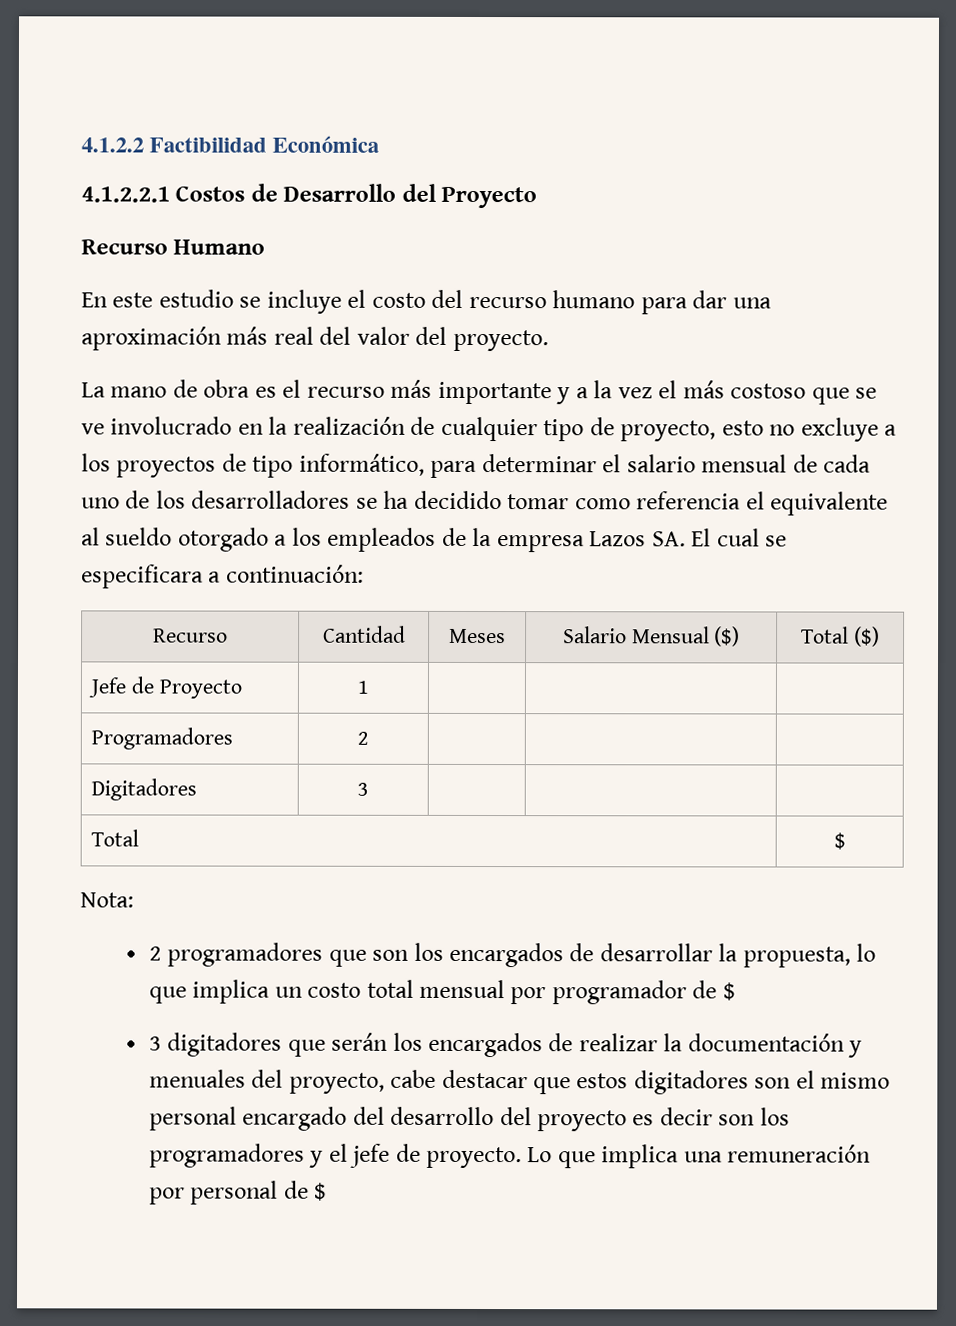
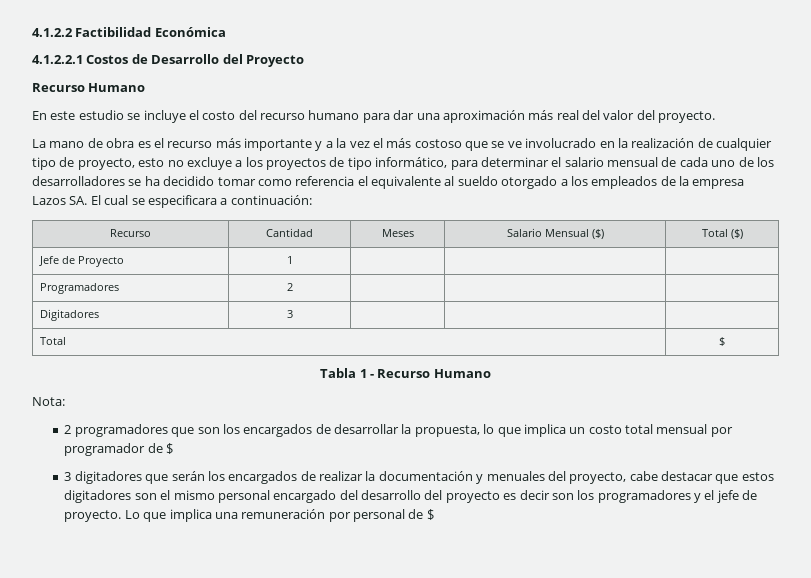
(846, 841) none -> [320,368,491,378] // Tabla 1 - Recurso Humano

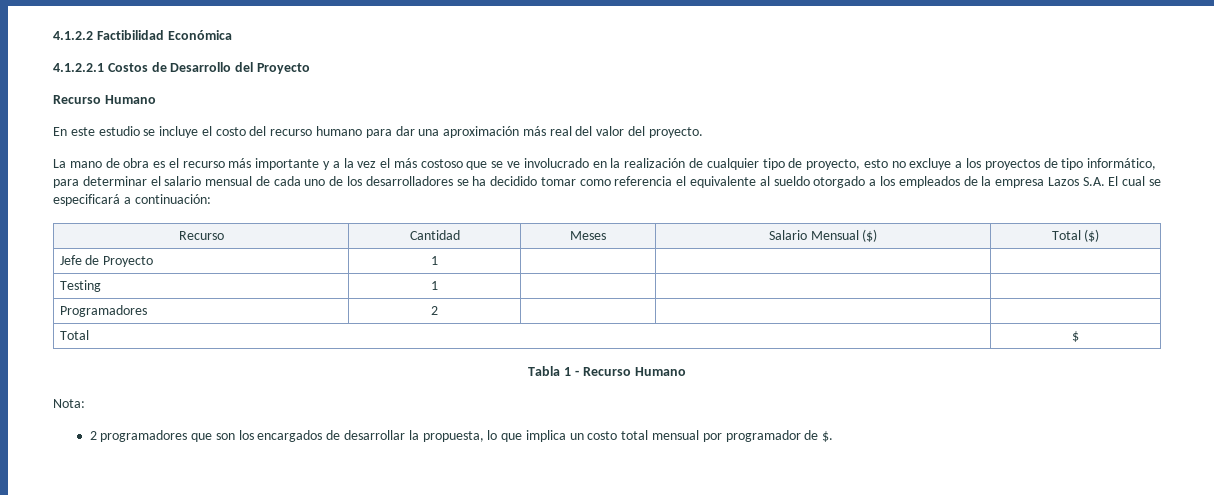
[69,196,88,205] SA. -> [1082,177,1105,186] S.A.
[147,195,217,208] especificara -> [53,194,120,206] especificará
[39,283,119,294] [286,283,293,291] [39,309,99,321] [286,310,293,318] Programadores | 2 | | | // Digitadores | 3 -> [59,280,101,292] [431,281,438,290] [59,305,147,317] [431,306,438,315] Testing | 1 | | | // Programadores | 2
[166,443,174,454] [64,471,774,484] [64,490,758,503] [64,509,434,522] $ // 3 digitadores que serán los encargados de realizar la documentación y menuales del proyecto, cabe destacar que estos digitadores son el mismo personal encargado del desarrollo del proyecto es decir son los programadores y el jefe de proyecto. Lo que implica una remuneración por personal de $ -> [822,431,834,442] $.

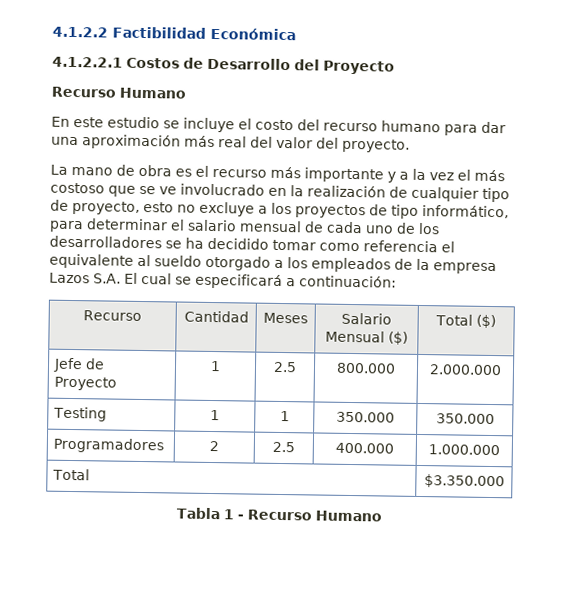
(438, 260) | | -> [273,361,297,373] [336,362,396,374] [429,364,502,376] 2.5 | 800.000 | 2.000.000
(438, 285) | | -> [279,410,290,422] [336,411,395,423] [435,413,495,425] 1 | 350.000 | 350.000
(438, 310) | | -> [272,441,295,453] [335,442,394,454] [428,444,500,456] 2.5 | 400.000 | 1.000.000
[1072,331,1079,342] $ -> [423,474,505,489] $3.350.000
[53,399,85,408] [89,430,834,442] // Nota: // 2 programadores que son los encargados de desarrollar la propuesta, lo que implica un costo total mensual por programador de $. -> (382, 516) none

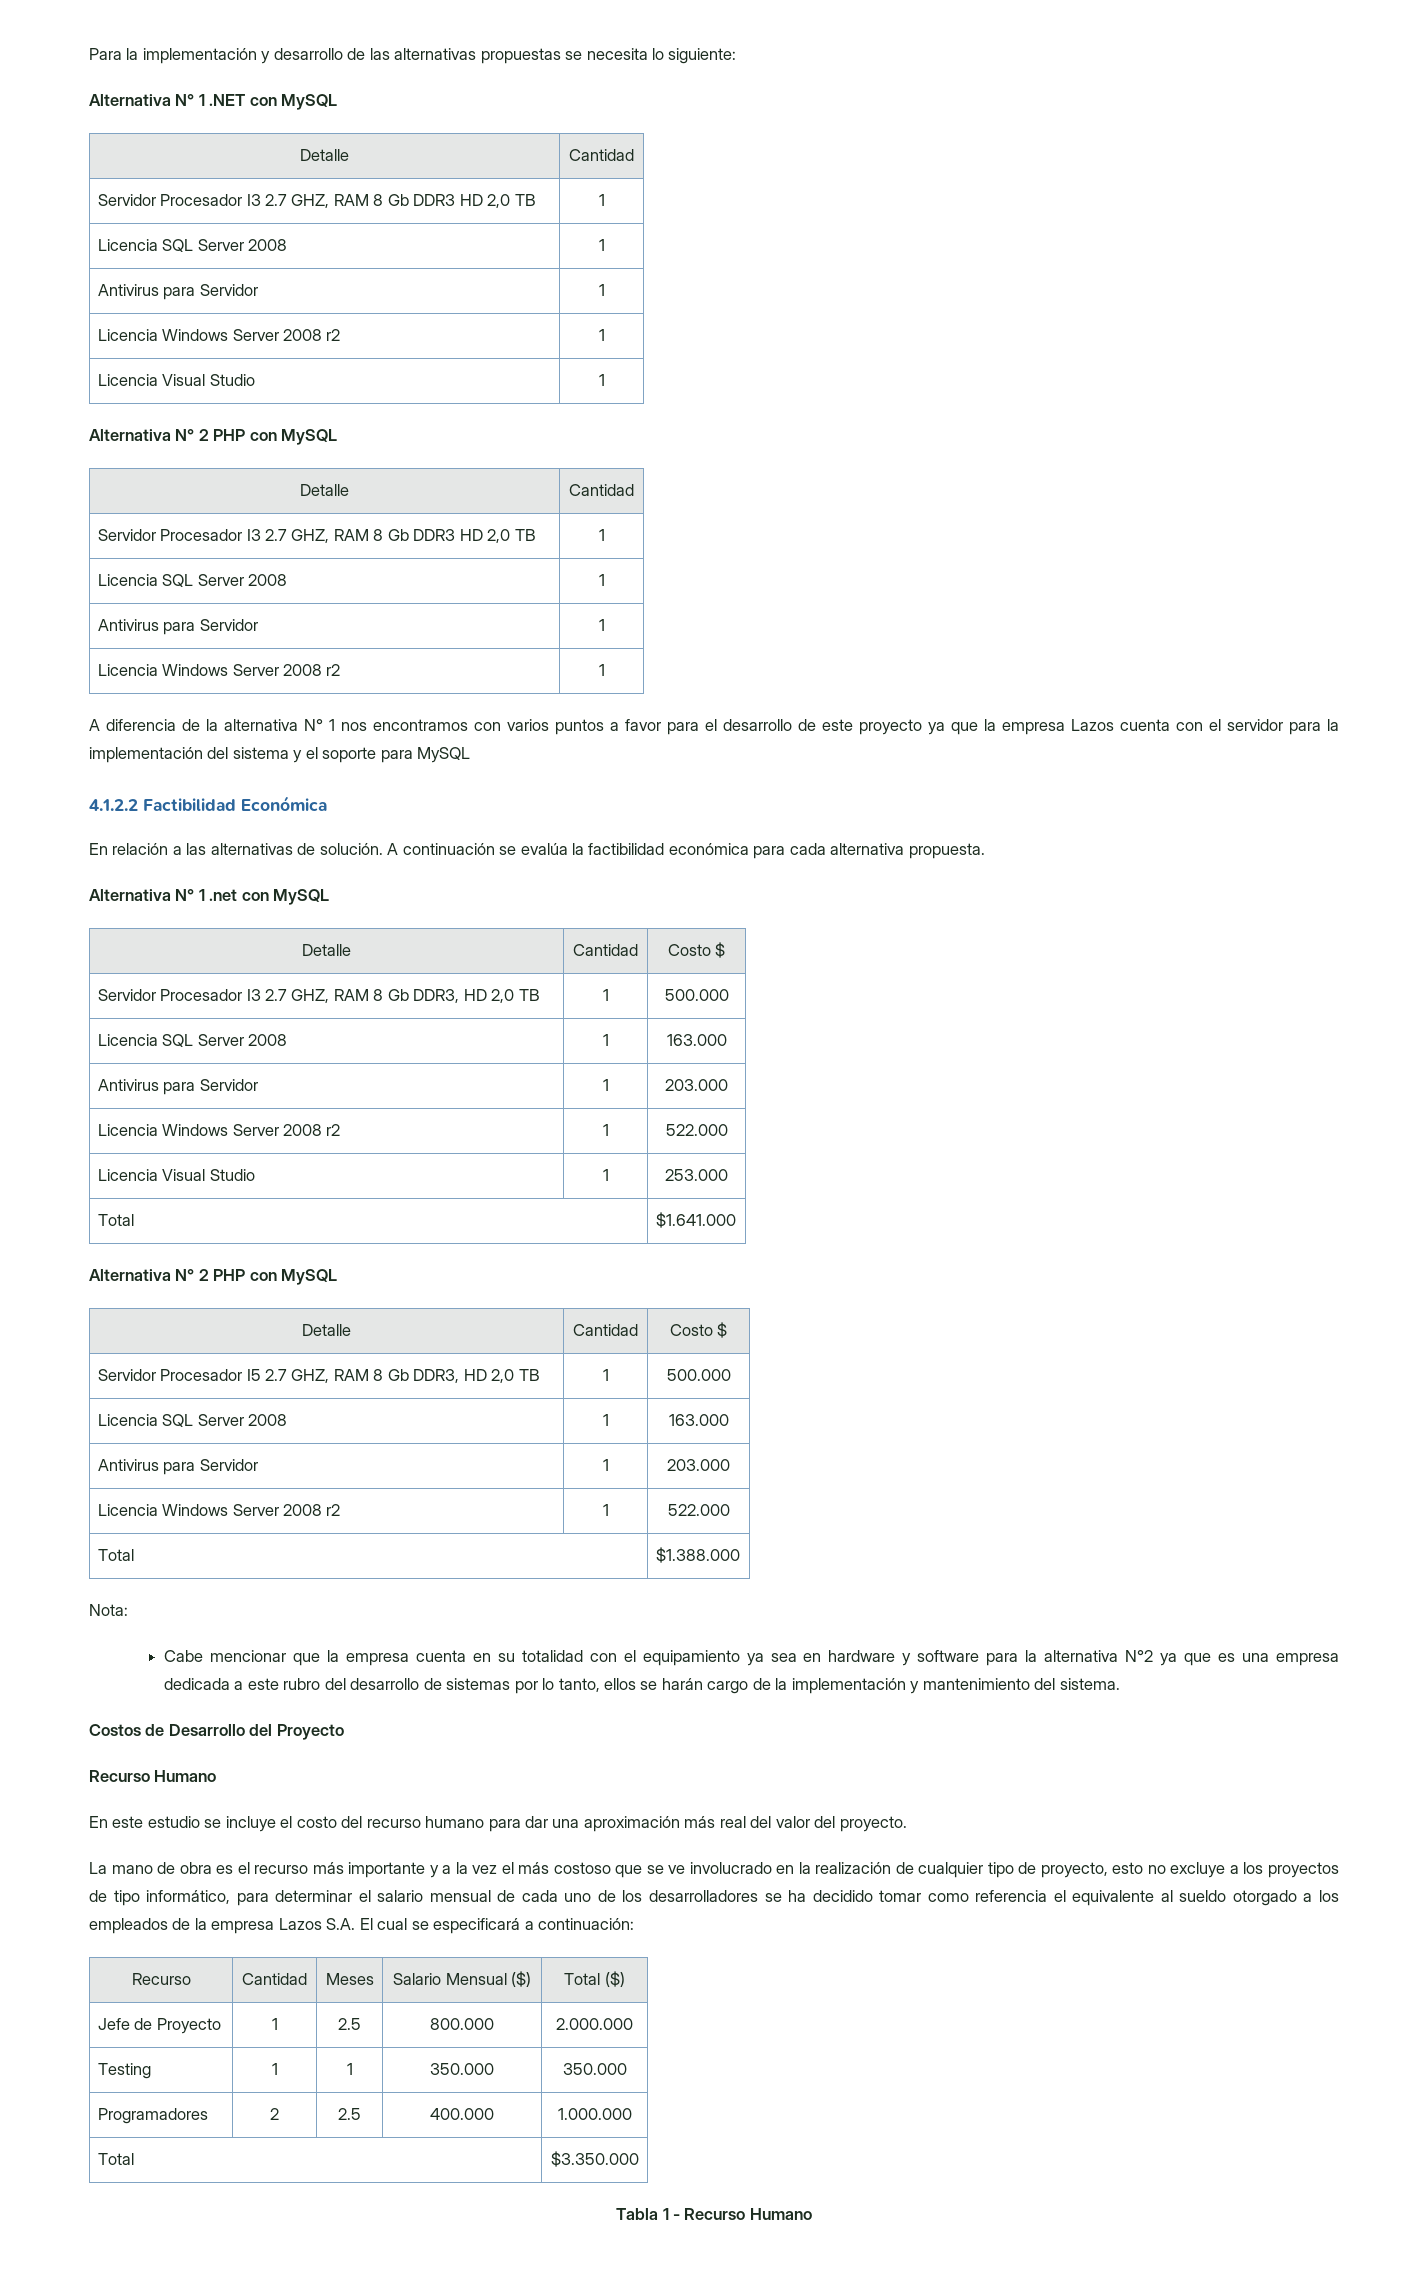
[52,26,296,41] [52,56,123,68] 4.1.2.2 Factibilidad Económica // 4.1.2.2.1 -> [89,48,737,64] [89,94,338,110] [300,149,349,161] [569,149,634,161] [97,194,536,208] [598,194,605,206] [97,239,287,252] [598,239,605,251] [97,284,258,300] [598,284,605,296] [97,329,341,341] [598,329,605,341] [97,374,255,386] [598,374,605,386] [89,429,338,445] [300,484,349,496] [569,484,634,496] [97,529,536,543] [598,529,605,541] [97,574,287,587] [598,574,605,586] [97,619,258,635] [598,619,605,631] [97,664,341,676] [598,664,605,676] [89,719,1339,735] [89,747,471,763] [89,796,327,811] [89,843,985,859] [89,889,330,905] [302,944,351,956] [573,944,638,956] [667,942,726,958] [97,989,540,1003] [602,989,609,1001] [664,989,729,1001] [97,1034,287,1047] [602,1034,609,1046] [666,1034,727,1046] [97,1079,258,1095] [602,1079,609,1091] [665,1079,728,1091] [97,1124,341,1136] [602,1124,609,1136] [665,1124,728,1136] [97,1169,255,1181] [602,1169,609,1181] [665,1169,728,1181] [97,1214,134,1226] [655,1212,736,1228] [89,1269,338,1285] [302,1324,351,1336] [573,1324,638,1336] [669,1322,728,1338] [97,1369,540,1383] [602,1369,609,1381] [666,1369,731,1381] [97,1414,287,1427] [602,1414,609,1426] [668,1414,729,1426] [97,1459,258,1475] [602,1459,609,1471] [667,1459,730,1471] [97,1504,341,1516] [602,1504,609,1516] [667,1504,730,1516] [97,1549,134,1561] [655,1547,740,1563] [89,1604,128,1616] [164,1650,1339,1666] [164,1678,1120,1694] Para la implementación y desarrollo de las alternativas propuestas se necesita lo siguiente: // Alternativa N° 1 .NET con MySQL // Detalle | Cantidad // Servidor Procesador I3 2.7 GHZ, RAM 8 Gb DDR3 HD 2,0 TB | 1 // Licencia SQL Server 2008 | 1 // Antivirus para Servidor | 1 // Licencia Windows Server 2008 r2 | 1 // Licencia Visual Studio | 1 // Alternativa N° 2 PHP con MySQL // Detalle | Cantidad // Servidor Procesador I3 2.7 GHZ, RAM 8 Gb DDR3 HD 2,0 TB | 1 // Licencia SQL Server 2008 | 1 // Antivirus para Servidor | 1 // Licencia Windows Server 2008 r2 | 1 // A diferencia de la alternativa N° 1 nos encontramos con varios puntos a favor para el desarrollo de este proyecto ya que la empresa Lazos cuenta con el servidor para la implementación del sistema y el soporte para MySQL // 4.1.2.2 Factibilidad Económica // En relación a las alternativas de solución. A continuación se evalúa la factibilidad económica para cada alternativa propuesta. // Alternativa N° 1 .net con MySQL // Detalle | Cantidad | Costo $ // Servidor Procesador I3 2.7 GHZ, RAM 8 Gb DDR3, HD 2,0 TB | 1 | 500.000 // Licencia SQL Server 2008 | 1 | 163.000 // Antivirus para Servidor | 1 | 203.000 // Licencia Windows Server 2008 r2 | 1 | 522.000 // Licencia Visual Studio | 1 | 253.000 // Total | $1.641.000 // Alternativa N° 2 PHP con MySQL // Detalle | Cantidad | Costo $ // Servidor Procesador I5 2.7 GHZ, RAM 8 Gb DDR3, HD 2,0 TB | 1 | 500.000 // Licencia SQL Server 2008 | 1 | 163.000 // Antivirus para Servidor | 1 | 203.000 // Licencia Windows Server 2008 r2 | 1 | 522.000 // Total | $1.388.000 // Nota: // Cabe mencionar que la empresa cuenta en su totalidad con el equipamiento ya sea en hardware y software para la alternativa N°2 ya que es una empresa dedicada a este rubro del desarrollo de sistemas por lo tanto, ellos se harán cargo de la implementación y mantenimiento del sistema. //

